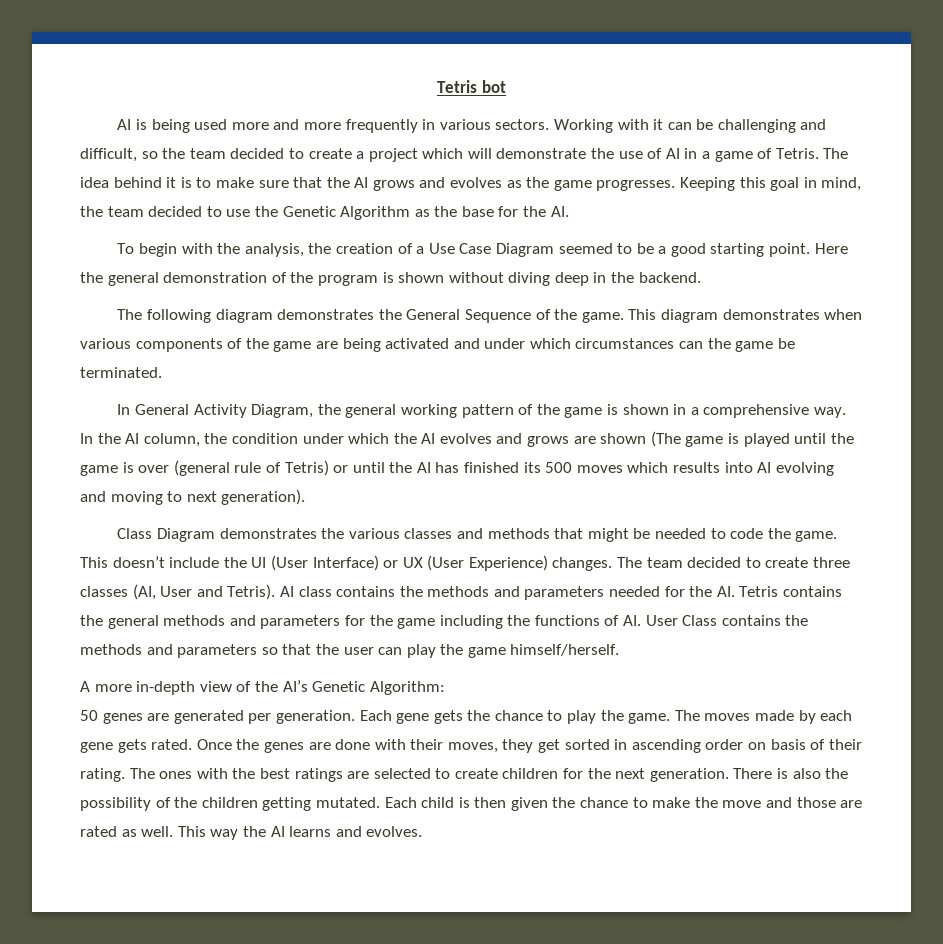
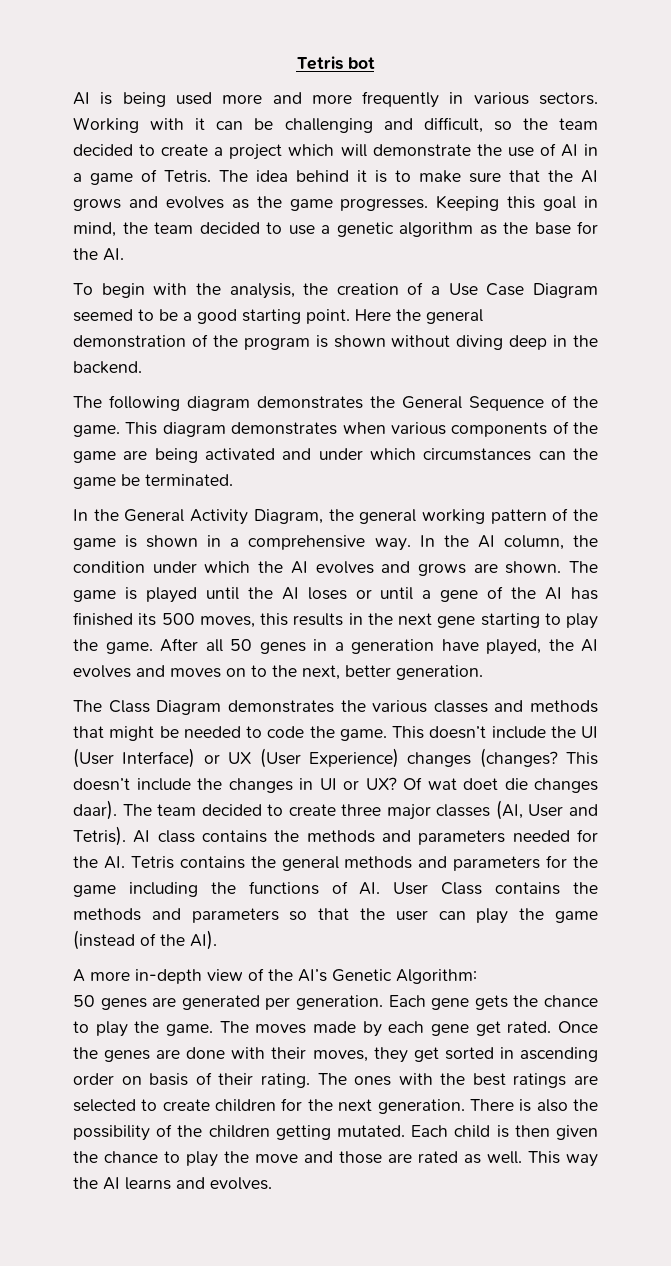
[254,206,411,220] the Genetic Algorithm -> [321,222,473,237] a genetic algorithm
(131, 409) none -> [93,509,119,521] the
[600,431,681,447] shown (The -> [505,561,598,574] shown. The
[80,460,385,476] game is over (general rule of Tetris) or until -> [281,586,504,602] AI loses or until a gene of
[576,462,834,476] [80,489,306,505] moves which results into AI evolving and moving to next generation). // -> [199,613,598,629] [73,638,598,655] [73,665,483,680] [73,700,102,712] moves, this results in the next gene starting to play the game. After all 50 genes in a generation have played, the AI evolves and moves on to the next, better generation. // The
[552,557,613,571] changes. -> [407,748,598,768] [73,777,598,793] [73,800,117,820] changes (changes? This doesn’t include the changes in UI or UX? Of wat doet die changes daar).
(851, 562) none -> [386,804,431,820] major
[510,644,620,656] himself/herself. -> [73,930,217,950] (instead of the AI).
[117,739,147,753] gets -> [475,1021,501,1036] get
[652,797,691,808] make -> [186,1151,218,1167] play

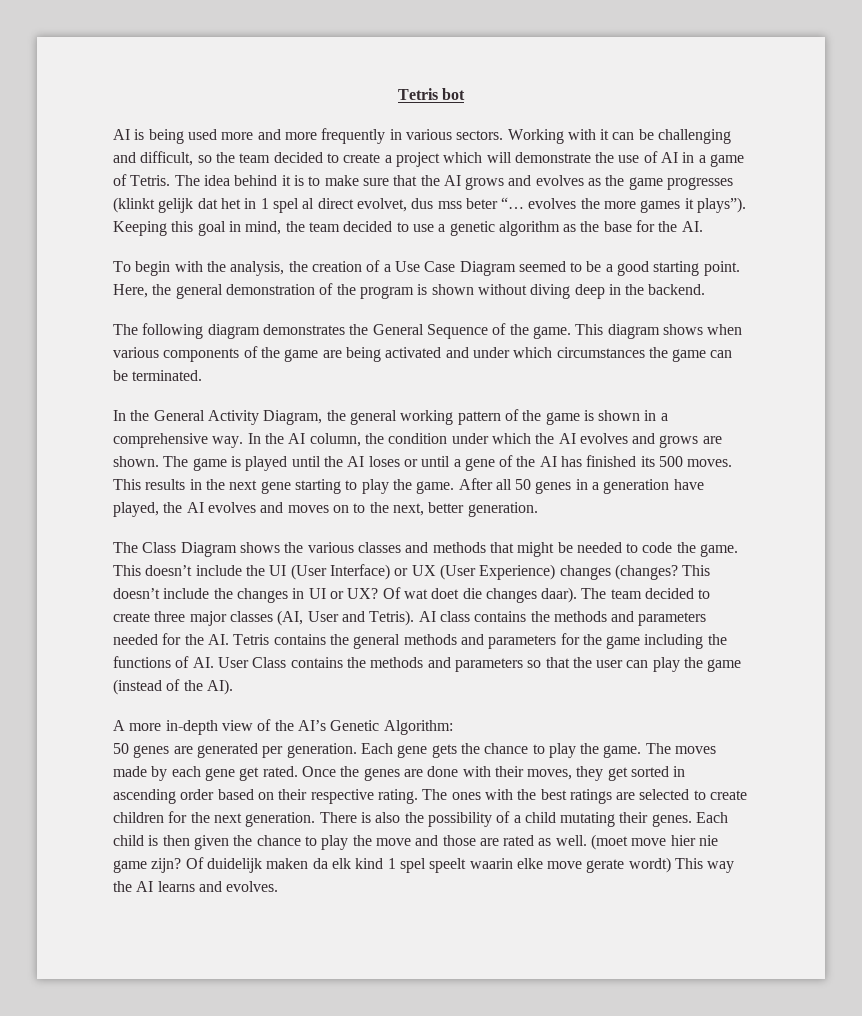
[340,198,429,211] progresses. -> [667,177,734,190] [113,197,747,213] progresses (klinkt gelijk dat het in 1 spel al direct evolvet, dus mss beter “… evolves the more games it plays”).
[355,309,391,321] Here -> [113,284,148,298] Here,
[231,422,338,435] demonstrates -> [662,324,703,335] shows
[538,448,598,460] [73,477,116,489] can the game -> [648,347,733,362] the game can
[199,613,288,628] moves, this -> [687,459,733,467] [113,479,141,490] moves. This
[227,700,334,713] demonstrates -> [239,542,280,553] shows
[121,1072,254,1086] on basis of their -> [217,789,374,804] based on their respective
[177,1125,405,1140] the children getting mutated. -> [513,812,692,827] a child mutating their genes.
(522, 1157) none -> [591,834,719,850] [113,857,671,873] (moet move hier nie game zijn? Of duidelijk maken da elk kind 1 spel speelt waarin elke move gerate wordt)

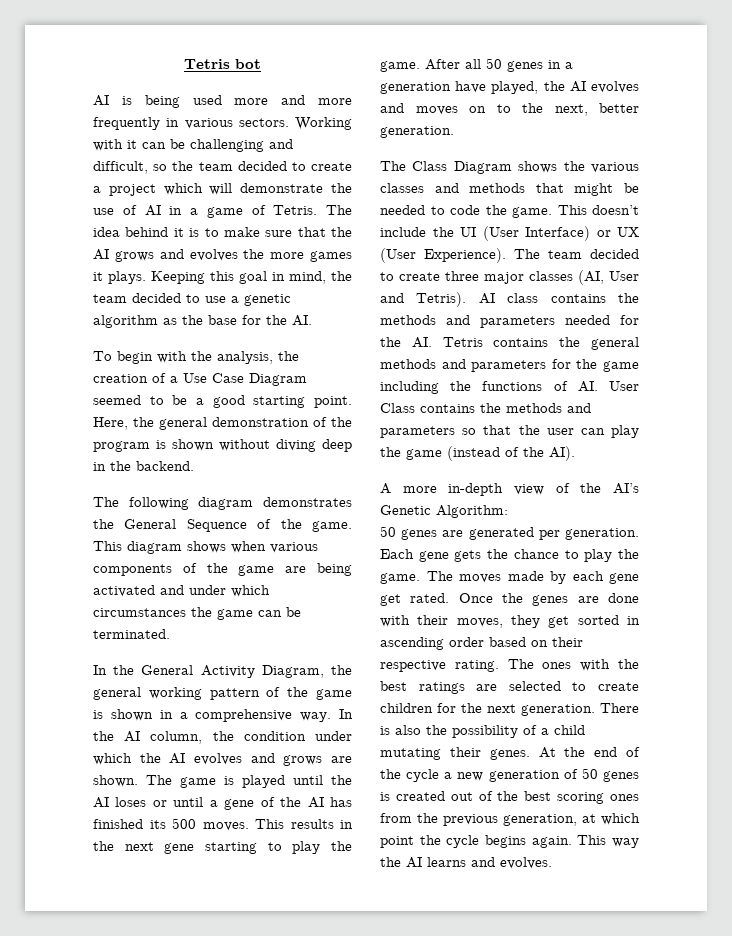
[588,175,734,190] [113,197,577,213] as the game progresses (klinkt gelijk dat het in 1 spel al direct evolvet, dus mss beter “… evolves -> (238, 255) none
[697,197,747,213] plays”). -> [108,271,146,284] plays.
[479,564,711,580] [113,587,578,603] Experience) changes (changes? This doesn’t include the changes in UI or UX? Of wat doet die changes daar). -> [424,248,506,263] Experience).
[696,812,729,823] [113,834,719,850] [113,857,671,873] Each child is then given the chance to play the move and those are rated as well. (moet move hier nie game zijn? Of duidelijk maken da elk kind 1 spel speelt waarin elke move gerate wordt) -> [538,747,640,758] [380,768,639,782] [380,791,639,804] [380,813,640,826] [380,835,572,848] At the end of the cycle a new generation of 50 genes is created out of the best scoring ones from the previous generation, at which point the cycle begins again.

